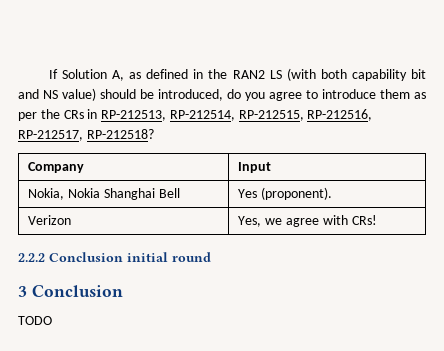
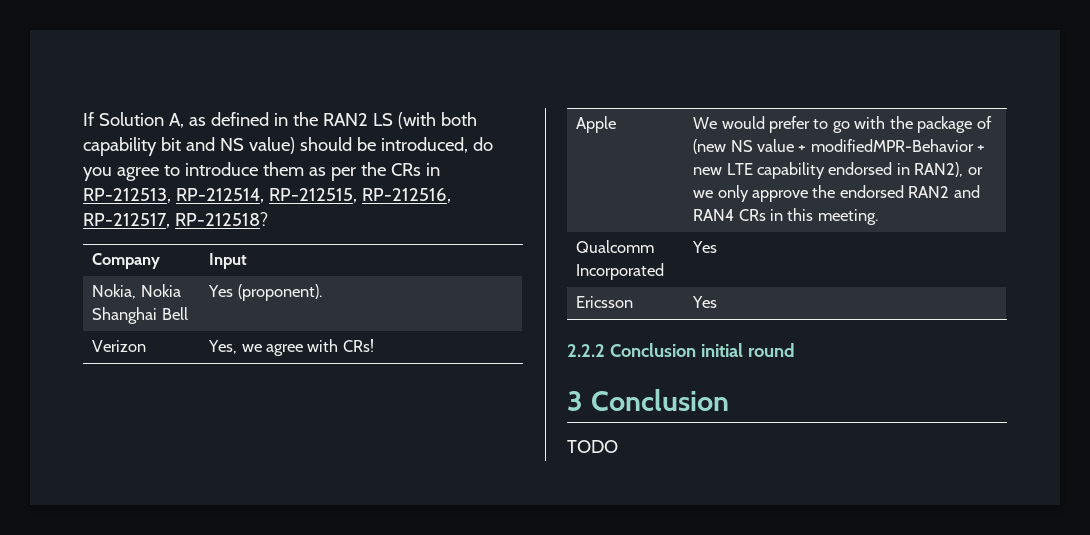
(377, 220) none -> [576,116,617,133] [693,116,992,133] [693,139,986,154] [693,162,983,179] [693,185,980,202] [693,208,878,225] [576,240,655,253] [576,263,665,280] [692,241,718,253] [576,296,634,308] [692,296,718,308] // Apple | We would prefer to go with the package of (new NS value + modifiedMPR-Behavior + new LTE capability endorsed in RAN2), or we only approve the endorsed RAN2 and RAN4 CRs in this meeting. // Qualcomm Incorporated | Yes // Ericsson | Yes

